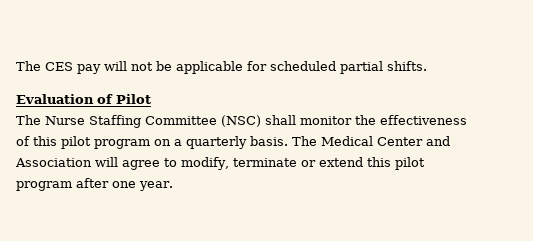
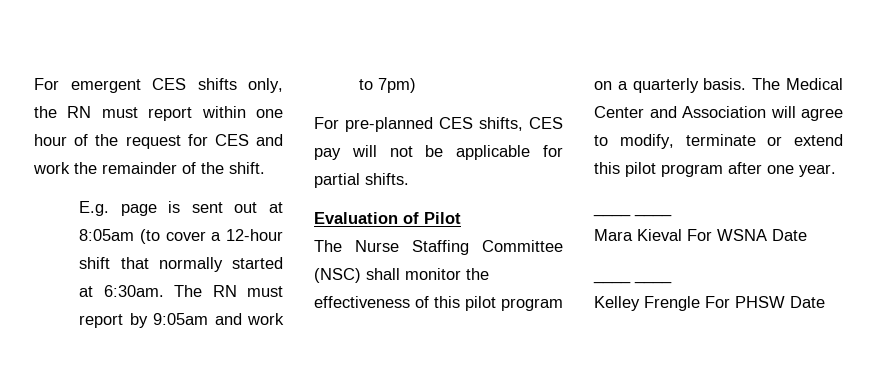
[16,61,41,71] The -> [34,78,283,93] [34,106,283,121] [34,134,283,149] [33,162,265,174] [79,201,283,216] [79,229,283,244] [79,257,283,272] [79,285,283,297] [79,313,284,328] [359,78,417,93] [314,117,523,132] For emergent CES shifts only, the RN must report within one hour of the request for CES and work the remainder of the shift. // E.g. page is sent out at 8:05am (to cover a 12-hour shift that normally started at 6:30am. The RN must report by 9:05am and work to 7pm) // For pre-planned CES shifts,
[270,61,336,71] scheduled -> (563, 151) none
(173, 186) none -> [593,213,672,217] [594,229,807,241] [593,280,672,284] [594,296,825,311] // ____ ____ // Mara Kieval For WSNA Date // ____ ____ // Kelley Frengle For PHSW Date

